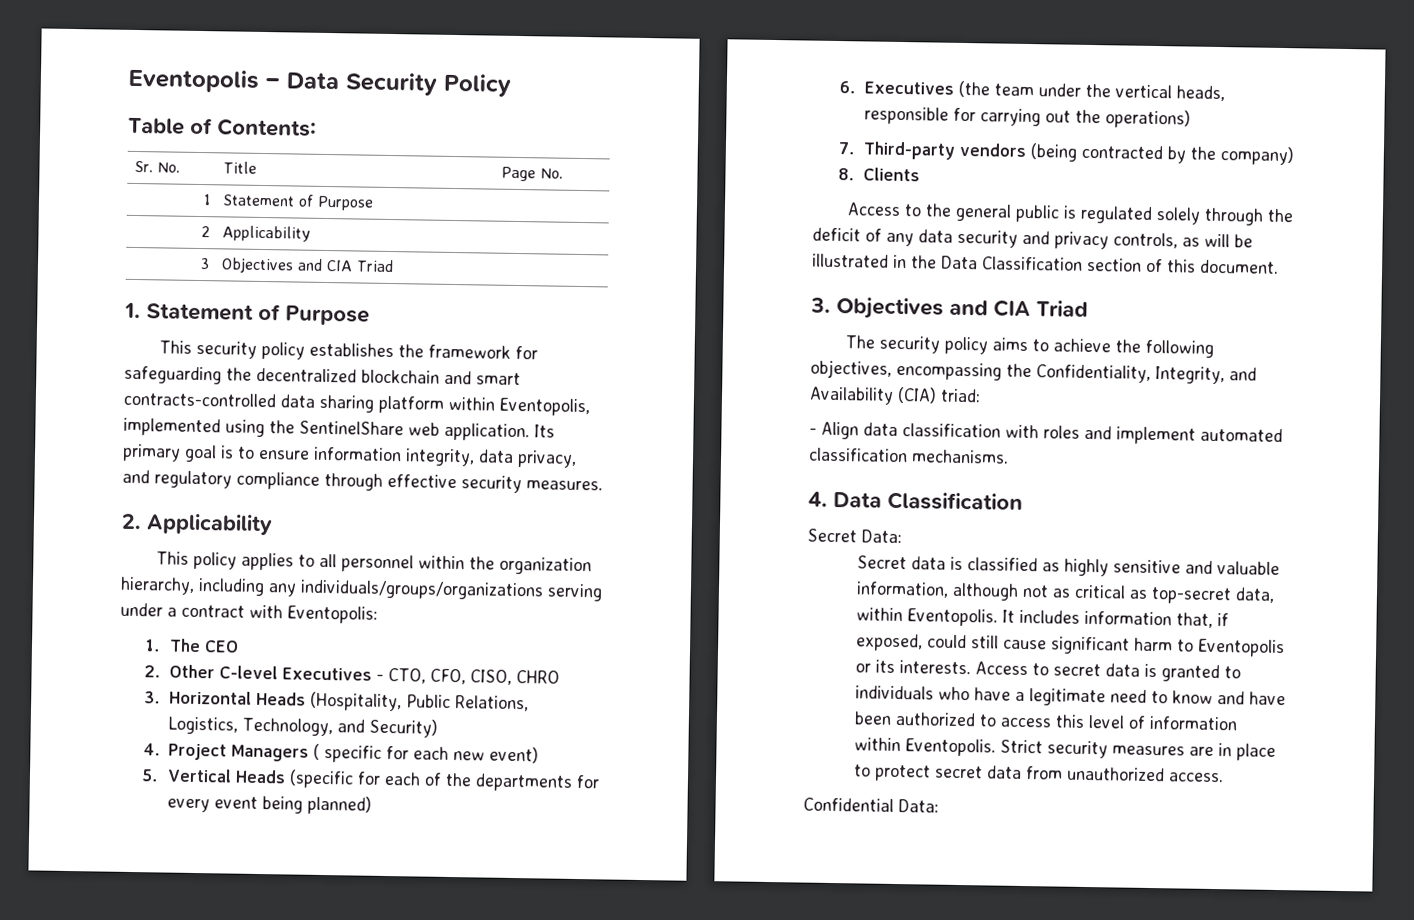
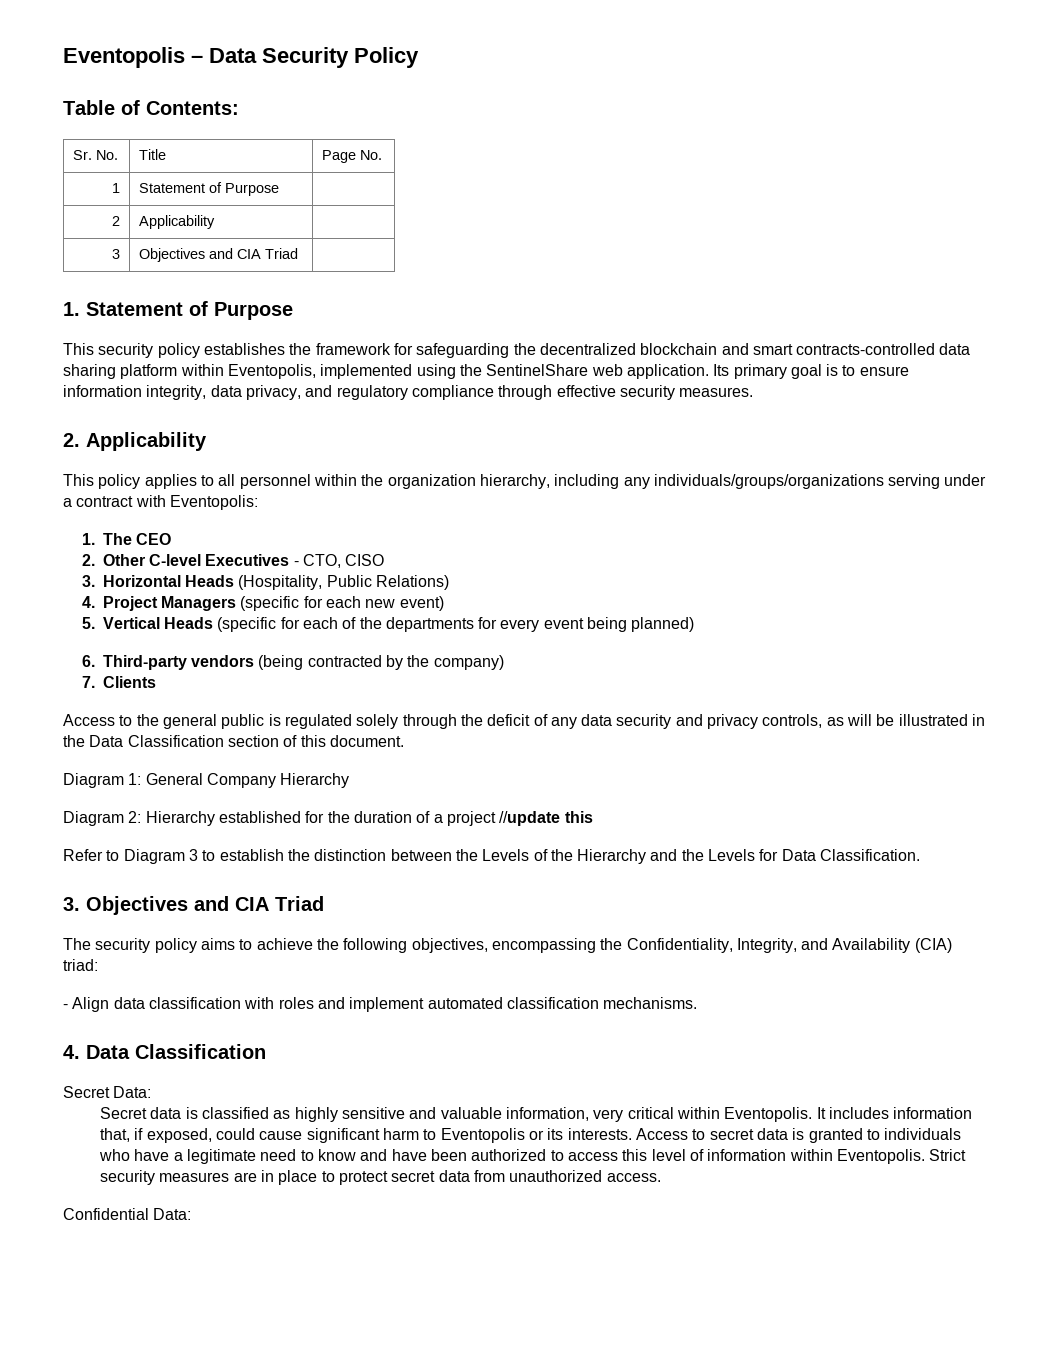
[429,668,560,685] CFO, CISO, CHRO -> [345,554,385,566] CISO
[454,695,529,712] [167,716,438,738] Relations, Logistics, Technology, and Security) -> [375,575,449,590] Relations)
[312,743,382,763] ( specific -> [240,596,300,611] (specific
[863,80,1225,102] [863,106,1191,129] [837,142,855,155] Executives (the team under the vertical heads, responsible for carrying out the operations) // 7. -> (95, 661) none
[837,168,854,181] 8. -> [81,676,95,688] 7.
(1279, 266) none -> [63,773,350,788] [63,811,593,826] [63,849,921,864] // Diagram 1: General Company Hierarchy // Diagram 2: Hierarchy established for the duration of a project //update this // Refer to Diagram 3 to establish the distinction between the Levels of the Hierarchy and the Levels for Data Classification.
[951,582,1275,605] although not as critical as top-secret data, -> [593,1107,674,1122] very critical
[970,635,999,649] still -> (256, 1134) none

